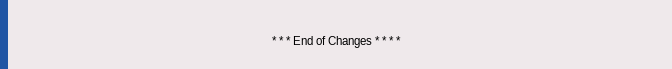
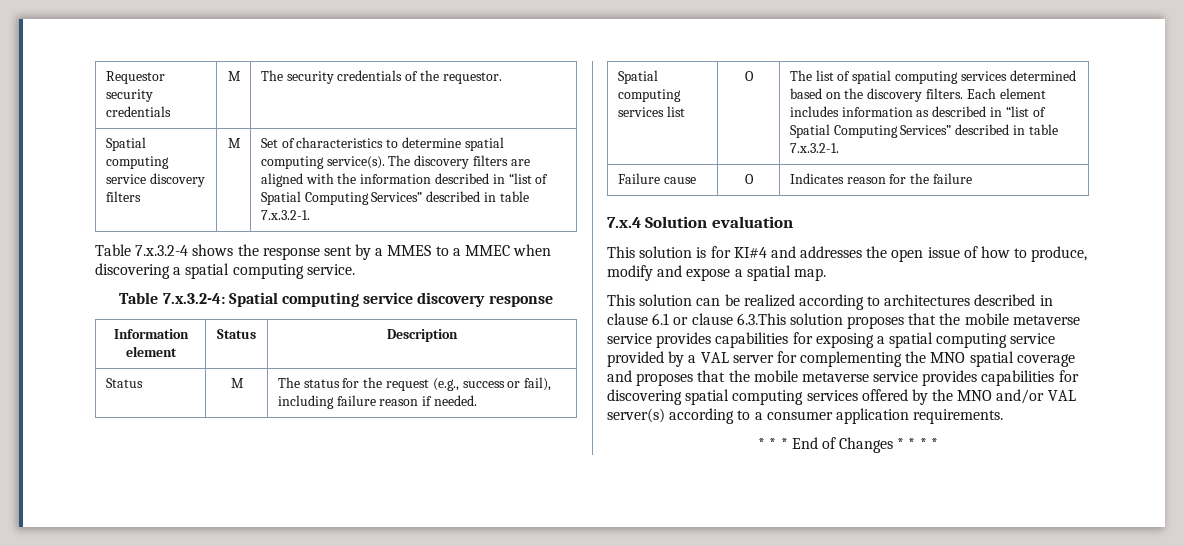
(271, 40) none -> [105,71,165,84] [105,89,153,102] [105,106,171,117] [227,71,241,81] [260,70,502,84] [105,137,146,151] [105,156,169,169] [105,173,205,187] [105,191,141,202] [227,138,241,148] [260,137,504,151] [260,155,530,169] [260,173,549,187] [260,191,529,205] [260,210,310,220] [95,244,552,260] [95,263,355,279] [119,292,553,307] [113,329,189,339] [125,346,177,357] [217,329,256,339] [387,329,458,342] [105,378,143,388] [230,378,244,388] [277,377,552,391] [277,395,477,409] [617,70,658,84] [617,89,681,102] [617,106,685,117] [744,71,754,81] [789,70,1076,84] [789,88,1046,102] [789,106,1046,117] [789,124,1058,138] [789,143,839,153] [617,173,696,184] [744,174,754,184] [789,173,972,184] [607,216,793,228] [607,246,1088,262] [607,265,826,281] [607,294,1053,310] [607,313,1080,329] [607,332,1056,348] [607,351,1075,367] [607,370,1079,386] [607,389,1076,405] [607,408,1004,424] Requestor security credentials | M | The security credentials of the requestor. // Spatial computing service discovery filters | M | Set of characteristics to determine spatial computing service(s). The discovery filters are aligned with the information described in “list of Spatial Computing Services” described in table 7.x.3.2-1. // Table 7.x.3.2-4 shows the response sent by a MMES to a MMEC when discovering a spatial computing service. // Table 7.x.3.2-4: Spatial computing service discovery response // Information element | Status | Description // Status | M | The status for the request (e.g., success or fail), including failure reason if needed. // Spatial computing services list | O | The list of spatial computing services determined based on the discovery filters. Each element includes information as described in “list of Spatial Computing Services” described in table 7.x.3.2-1. // Failure cause | O | Indicates reason for the failure // 7.x.4 Solution evaluation // This solution is for KI#4 and addresses the open issue of how to produce, modify and expose a spatial map. // This solution can be realized according to architectures described in clause 6.1 or clause 6.3.This solution proposes that the mobile metaverse service provides capabilities for exposing a spatial computing service provided by a VAL server for complementing the MNO spatial coverage and proposes that the mobile metaverse service provides capabilities for discovering spatial computing services offered by the MNO and/or VAL server(s) according to a consumer application requirements. //

